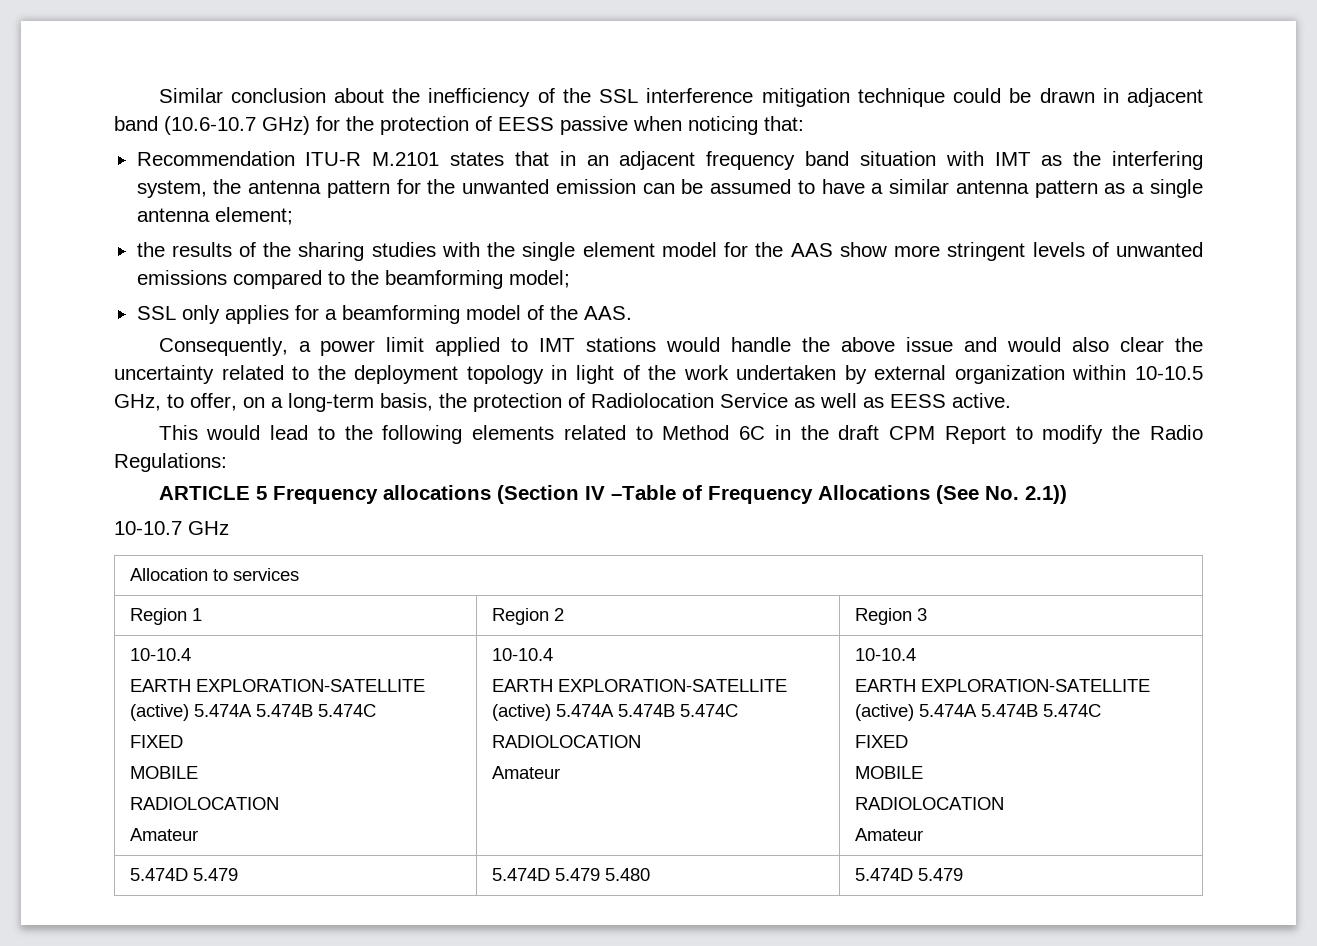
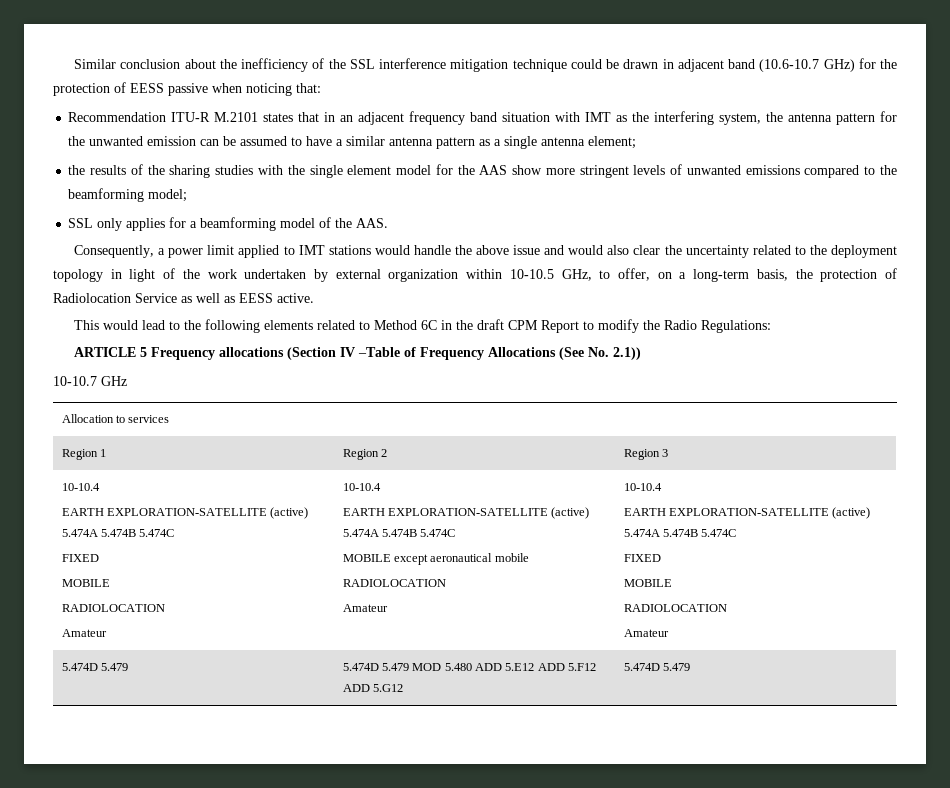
(739, 710) none -> [342,553,529,565] // MOBILE except aeronautical mobile
(601, 874) none -> [412,663,442,671] MOD
(651, 874) none -> [475,663,597,671] [342,684,403,692] ADD 5.E12 ADD 5.F12 ADD 5.G12

